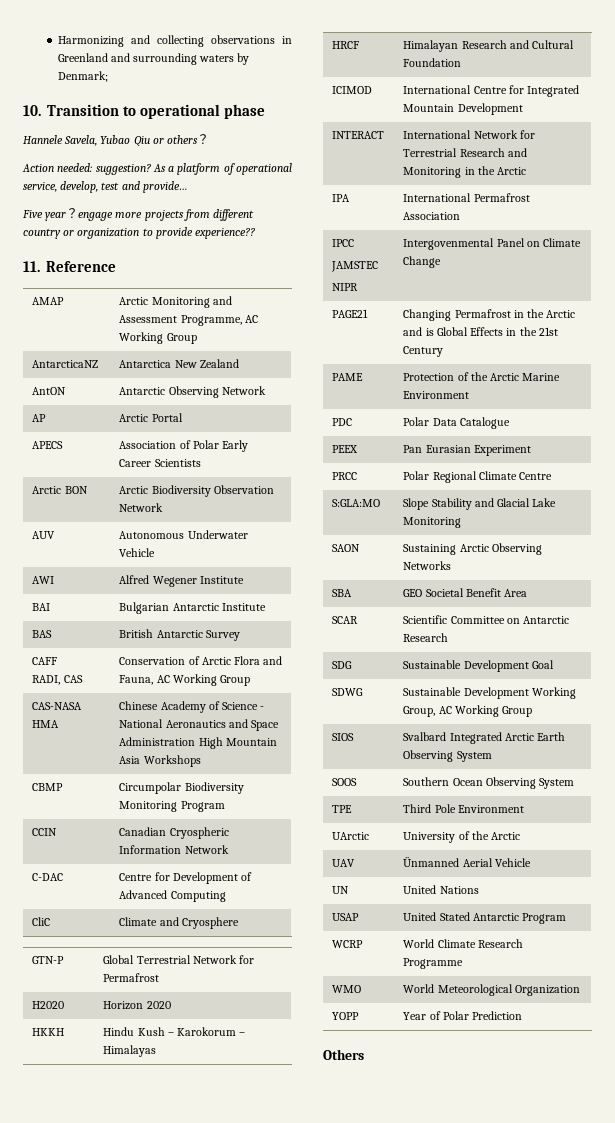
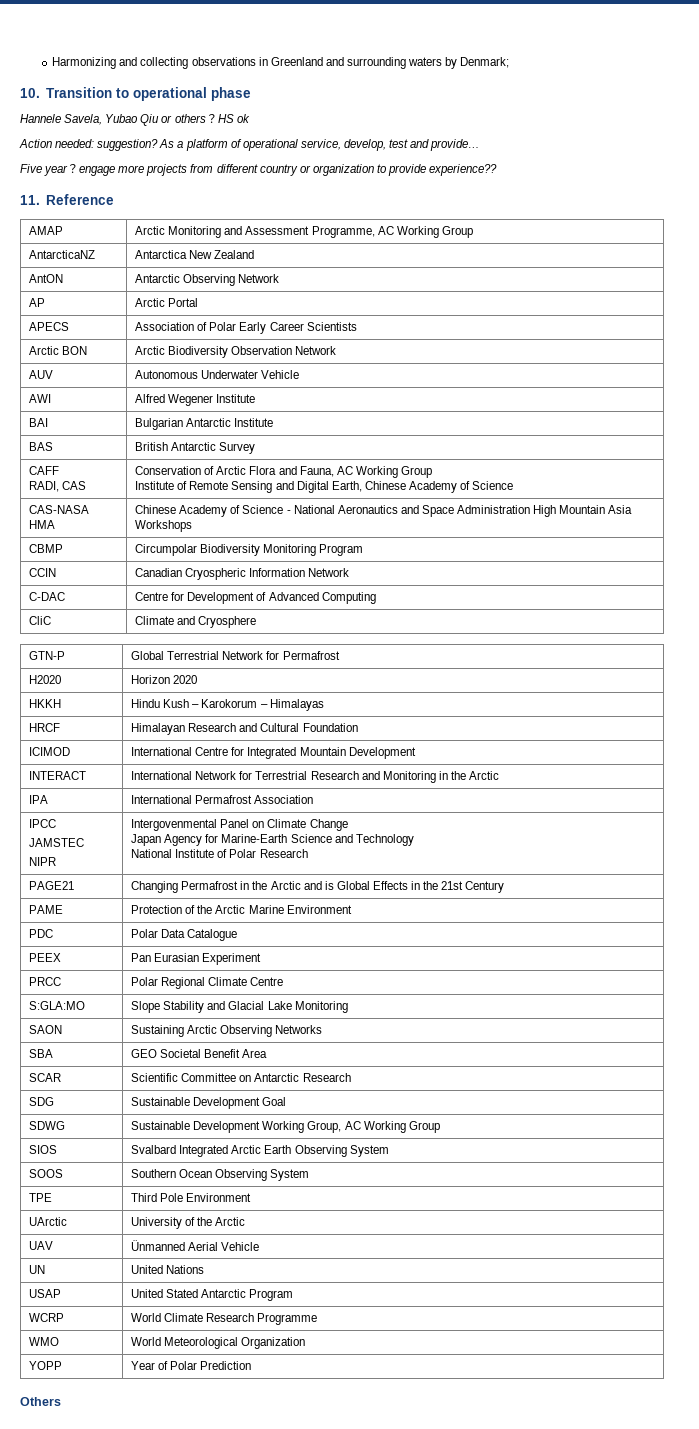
(210, 139) none -> [217,114,250,123] HS ok
(251, 680) none -> [135,481,514,493] // Institute of Remote Sensing and Digital Earth, Chinese Academy of Science
(442, 262) none -> [131,834,414,846] [131,849,308,858] // Japan Agency for Marine-Earth Science and Technology // National Institute of Polar Research

